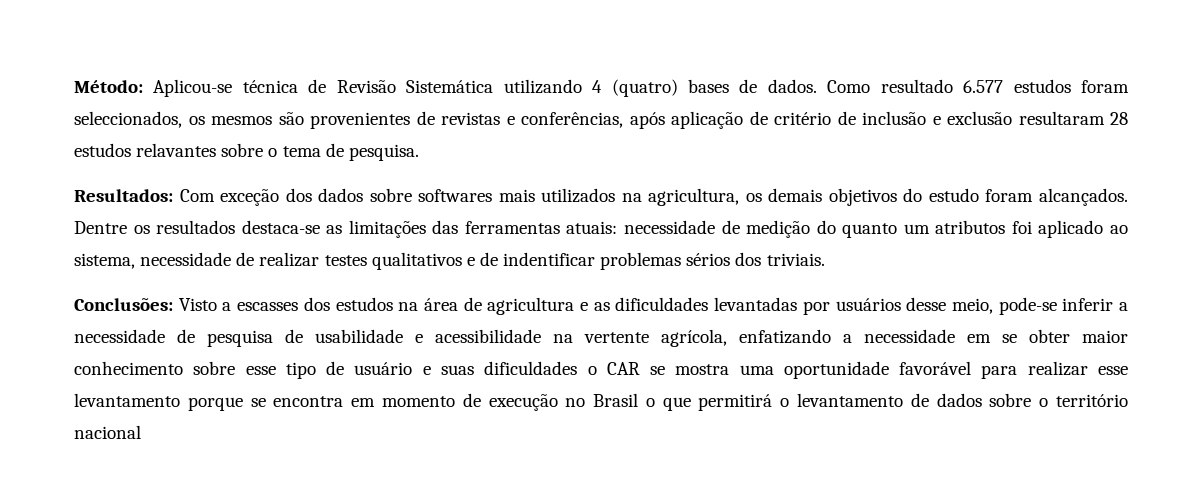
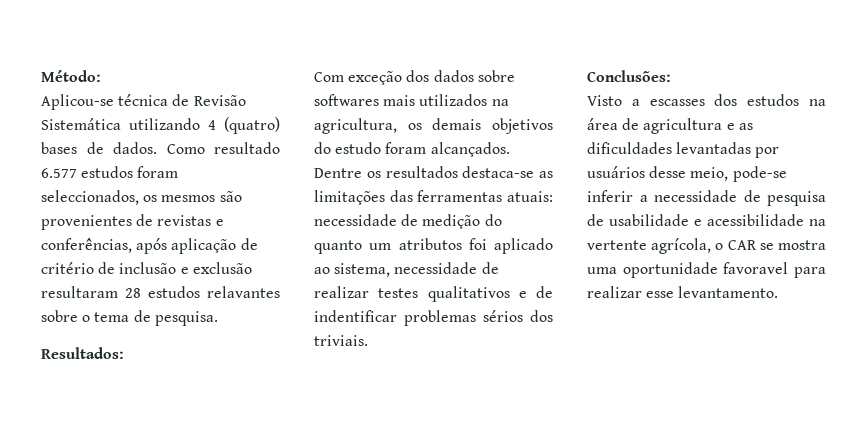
(143, 86) none -> (101, 76) //
(173, 195) none -> (124, 353) //
(173, 304) none -> (671, 76) //
[739,329,1128,344] [74,361,578,379] enfatizando a necessidade em se obter maior conhecimento sobre esse tipo de usuário e suas dificuldades -> (712, 246) none
[899,361,972,375] favorável -> [723,262,789,274] favoravel
[74,393,1128,411] [74,425,141,439] levantamento porque se encontra em momento de execução no Brasil o que permitirá o levantamento de dados sobre o território nacional -> [678,286,779,298] levantamento.

